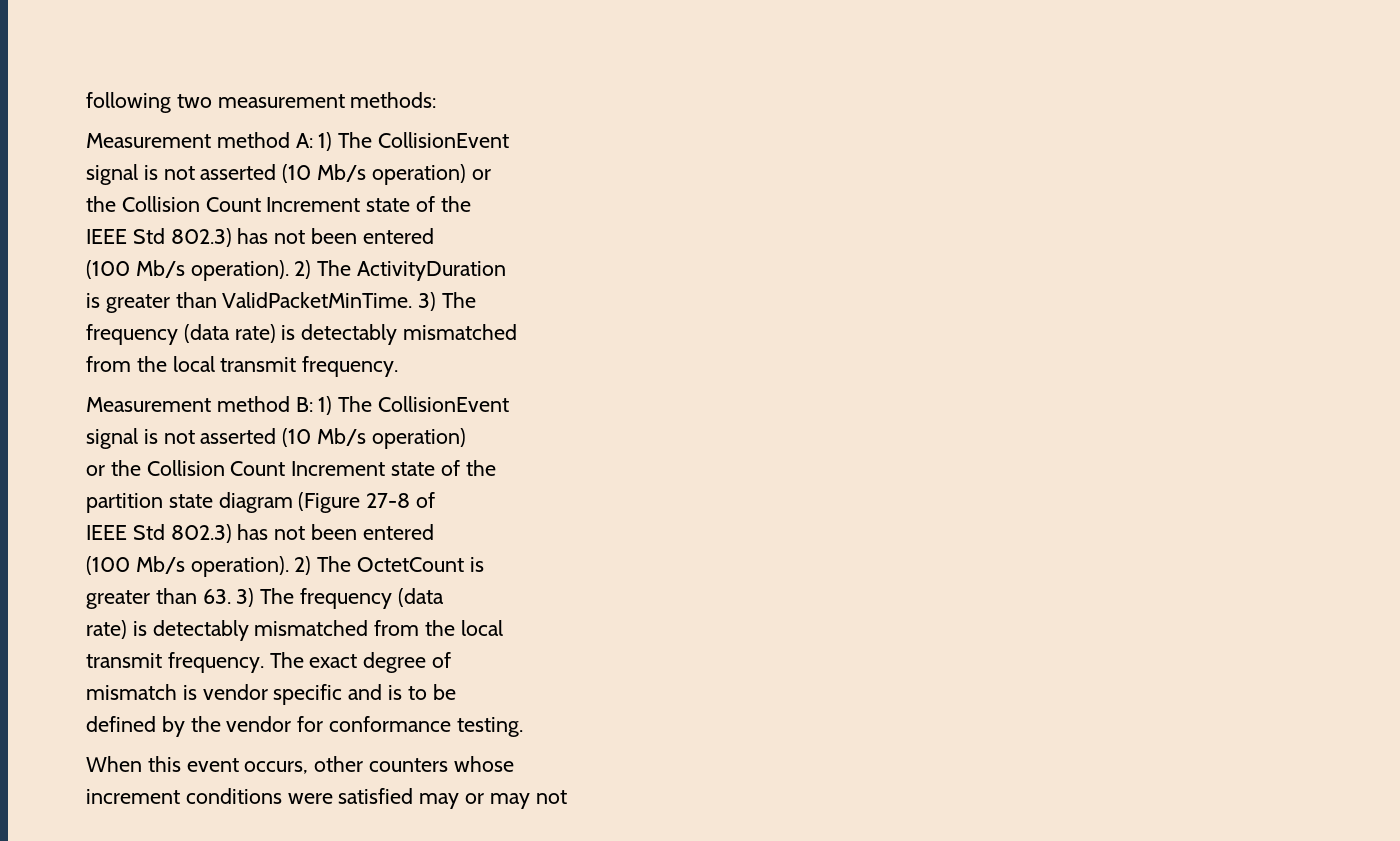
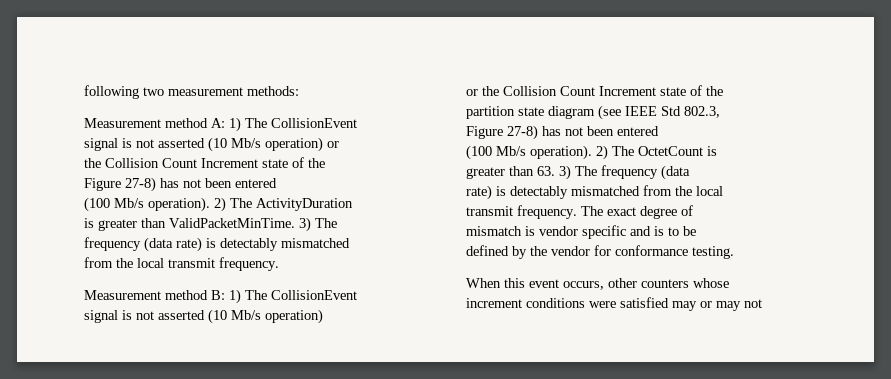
[86,228,232,247] IEEE Std 802.3) -> [84,177,156,192] Figure 27-8)
[298,492,436,513] [86,524,232,543] (Figure 27-8 of // IEEE Std 802.3) -> [598,105,720,120] [466,125,538,140] (see IEEE Std 802.3, // Figure 27-8)

